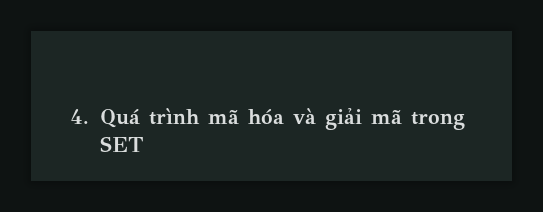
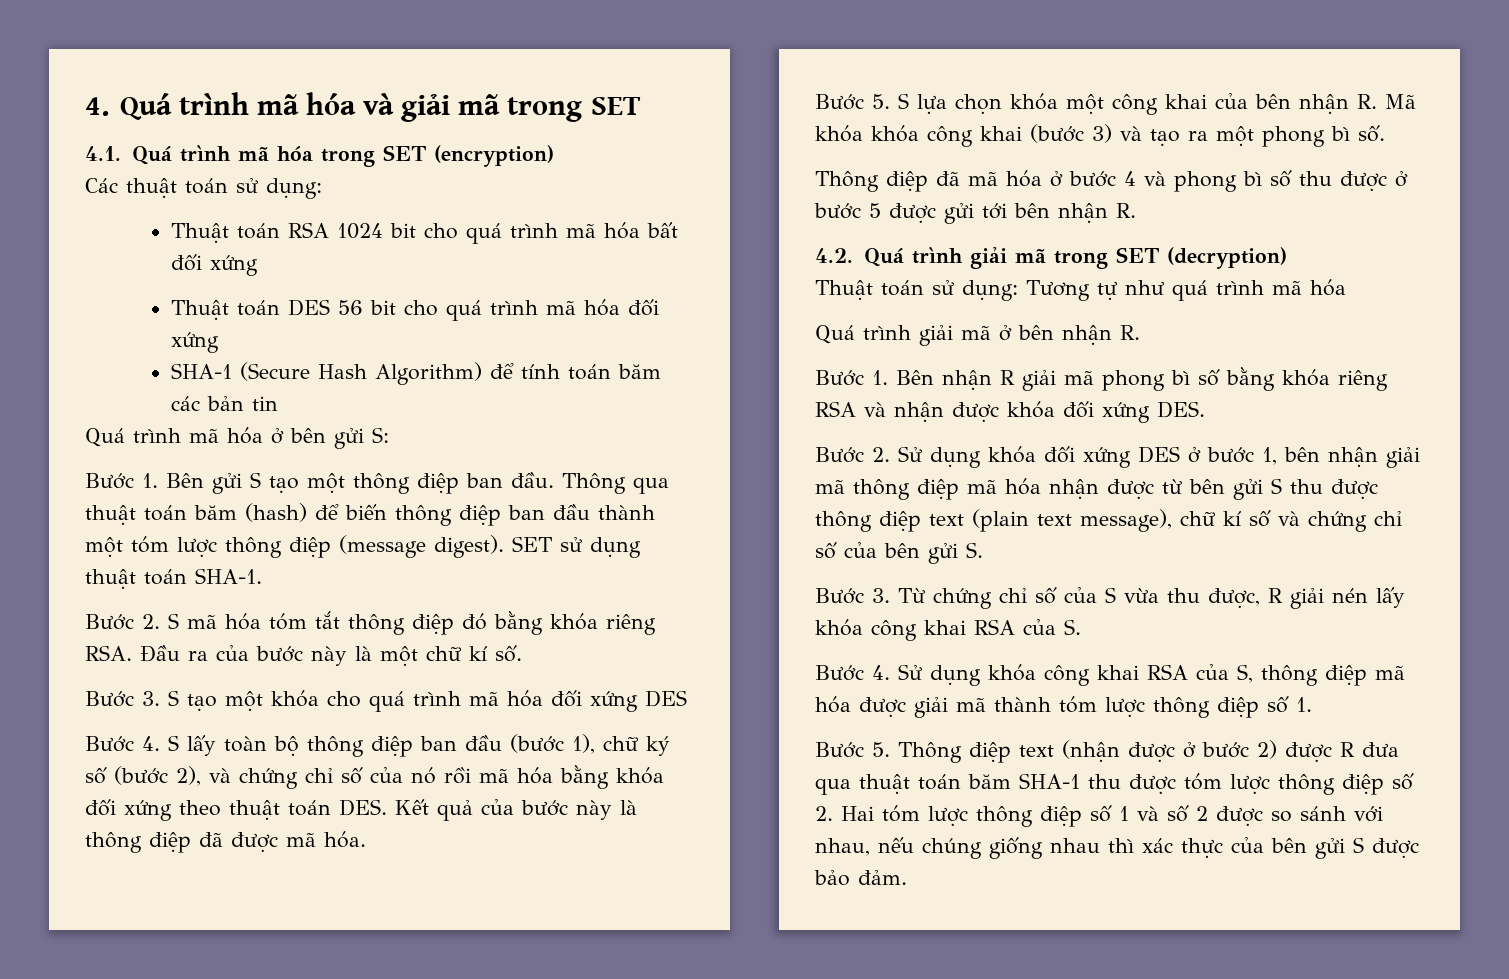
(143, 144) none -> [85,145,554,167] [85,178,322,199] [170,222,678,244] [170,254,258,276] [170,299,659,321] [170,332,219,353] [170,362,661,385] [170,396,278,411] [85,427,389,449] [85,472,669,494] [85,503,655,526] [85,535,641,558] [85,568,262,589] [85,611,656,635] [85,645,522,666] [85,690,687,712] [85,734,670,757] [85,765,664,789] [85,799,637,821] [85,831,366,853] [815,93,1416,115] [815,124,1385,147] [815,170,1408,192] [814,203,1136,224] [815,247,1287,269] [815,279,1346,301] [815,325,1140,346] [815,367,1388,391] [815,401,1205,423] [815,446,1420,468] [815,478,1378,500] [815,509,1402,532] [815,542,983,564] [815,587,1405,609] [815,619,1081,641] [815,664,1405,686] [815,696,1312,718] [815,740,1399,763] [815,773,1414,795] [815,805,1383,827] [815,837,1419,859] [814,870,907,886] // 4.1. Quá trình mã hóa trong SET (encryption) // Các thuật toán sử dụng: // Thuật toán RSA 1024 bit cho quá trình mã hóa bất đối xứng // Thuật toán DES 56 bit cho quá trình mã hóa đối xứng // SHA-1 (Secure Hash Algorithm) để tính toán băm các bản tin // Quá trình mã hóa ở bên gửi S: // Bước 1. Bên gửi S tạo một thông điệp ban đầu. Thông qua thuật toán băm (hash) để biến thông điệp ban đầu thành một tóm lược thông điệp (message digest). SET sử dụng thuật toán SHA-1. // Bước 2. S mã hóa tóm tắt thông điệp đó bằng khóa riêng RSA. Đầu ra của bước này là một chữ kí số. // Bước 3. S tạo một khóa cho quá trình mã hóa đối xứng DES // Bước 4. S lấy toàn bộ thông điệp ban đầu (bước 1), chữ ký số (bước 2), và chứng chỉ số của nó rồi mã hóa bằng khóa đối xứng theo thuật toán DES. Kết quả của bước này là thông điệp đã được mã hóa. // Bước 5. S lựa chọn khóa một công khai của bên nhận R. Mã khóa khóa công khai (bước 3) và tạo ra một phong bì số. // Thông điệp đã mã hóa ở bước 4 và phong bì số thu được ở bước 5 được gửi tới bên nhận R. // 4.2. Quá trình giải mã trong SET (decryption) // Thuật toán sử dụng: Tương tự như quá trình mã hóa // Quá trình giải mã ở bên nhận R. // Bước 1. Bên nhận R giải mã phong bì số bằng khóa riêng RSA và nhận được khóa đối xứng DES. // Bước 2. Sử dụng khóa đối xứng DES ở bước 1, bên nhận giải mã thông điệp mã hóa nhận được từ bên gửi S thu được thông điệp text (plain text message), chữ kí số và chứng chỉ số của bên gửi S. // Bước 3. Từ chứng chỉ số của S vừa thu được, R giải nén lấy khóa công khai RSA của S. // Bước 4. Sử dụng khóa công khai RSA của S, thông điệp mã hóa được giải mã thành tóm lược thông điệp số 1. // Bước 5. Thông điệp text (nhận được ở bước 2) được R đưa qua thuật toán băm SHA-1 thu được tóm lược thông điệp số 2. Hai tóm lược thông điệp số 1 và số 2 được so sánh với nhau, nếu chúng giống nhau thì xác thực của bên gửi S được bảo đảm.

